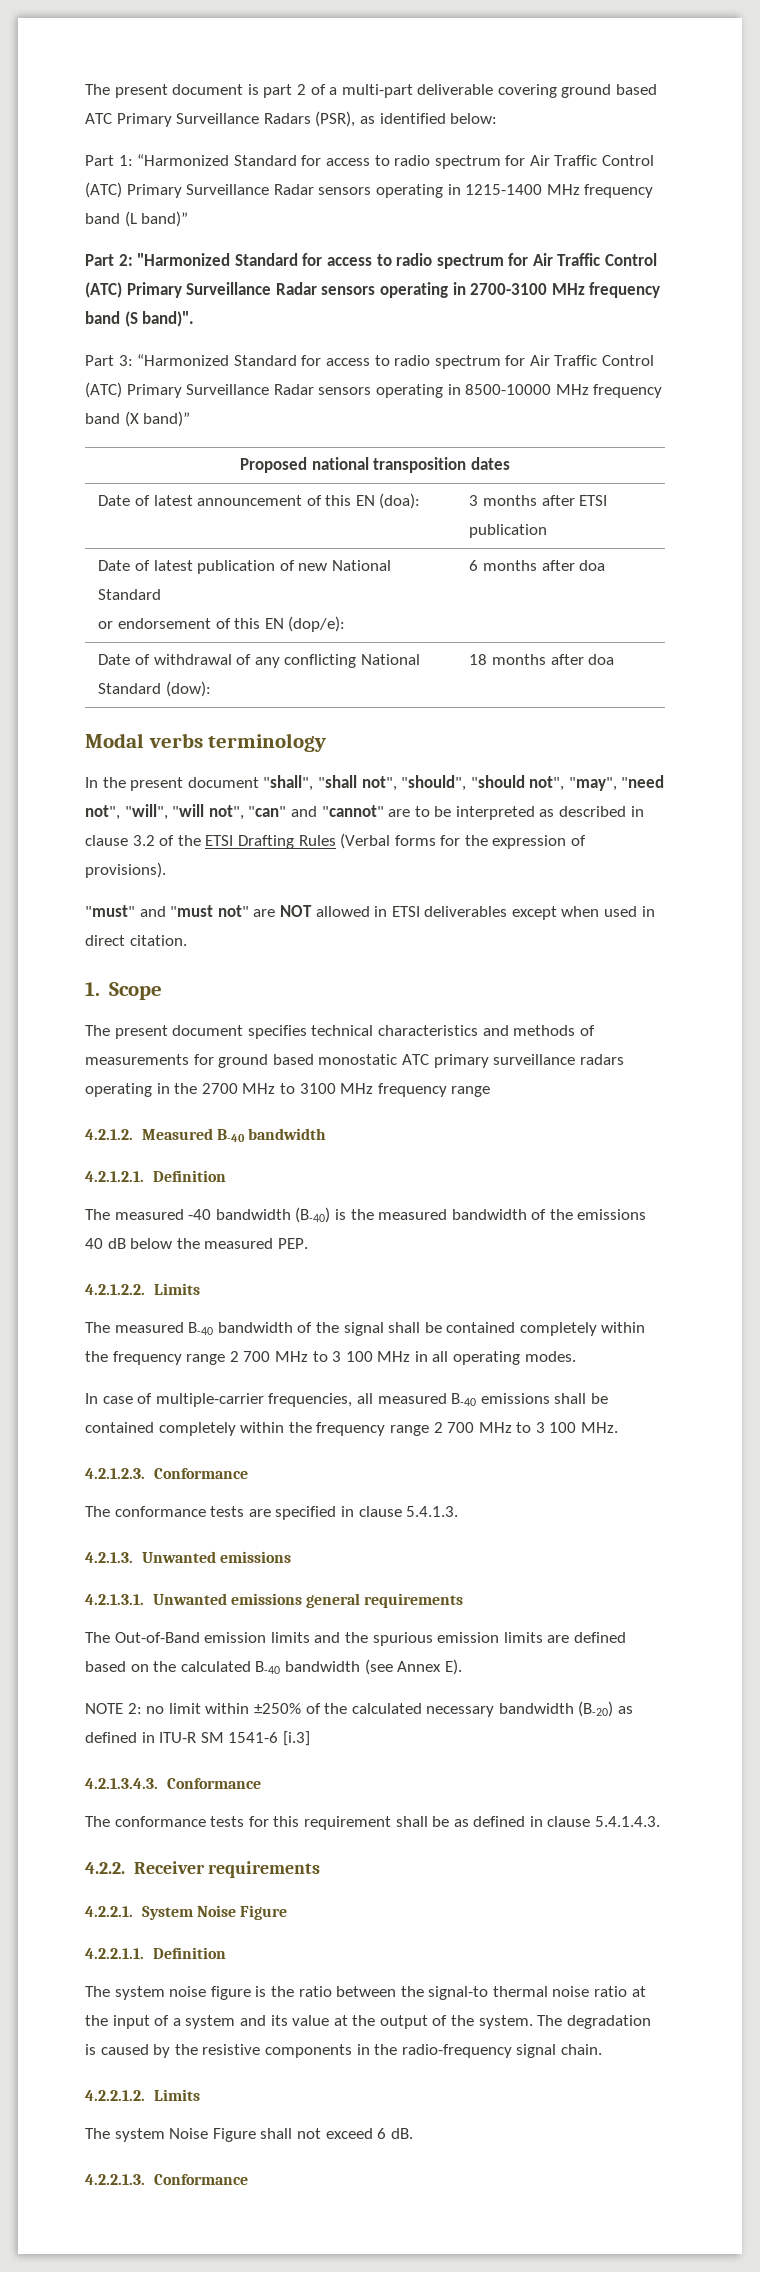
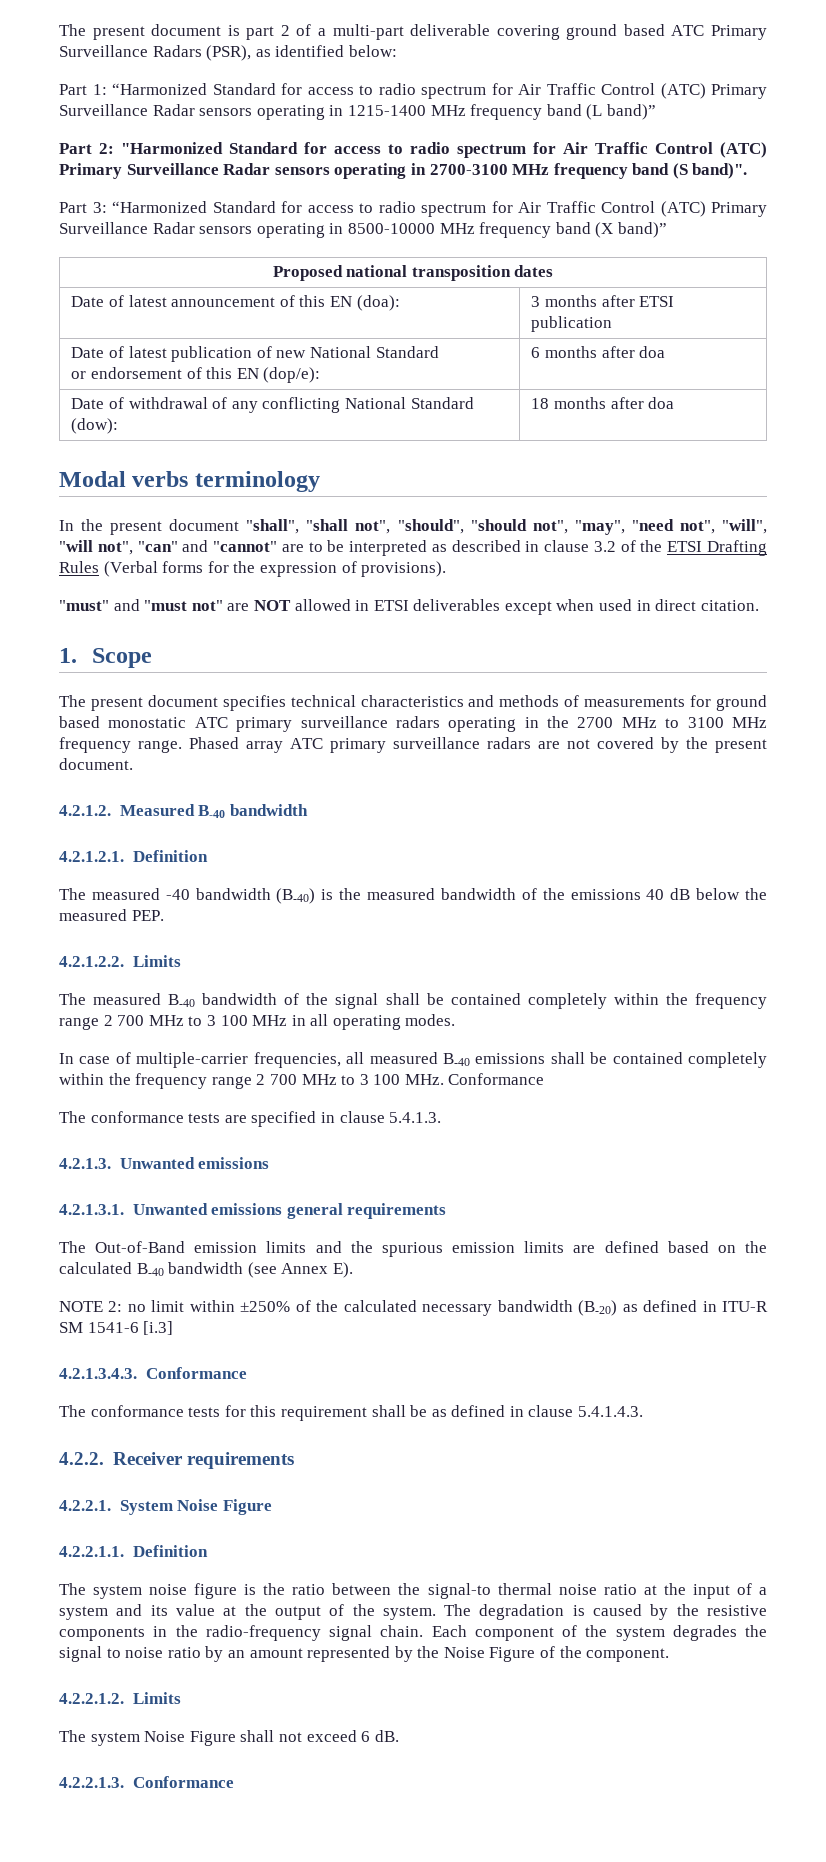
[451,1086,491,1097] range -> [138,737,767,753] [59,758,133,770] range. Phased array ATC primary surveillance radars are not covered by the present document.
[85,1468,145,1479] // 4.2.1.2.3. -> (444, 1079) none
(602, 2049) none -> [431,1625,767,1641] [59,1646,670,1662] Each component of the system degrades the signal to noise ratio by an amount represented by the Noise Figure of the component.

